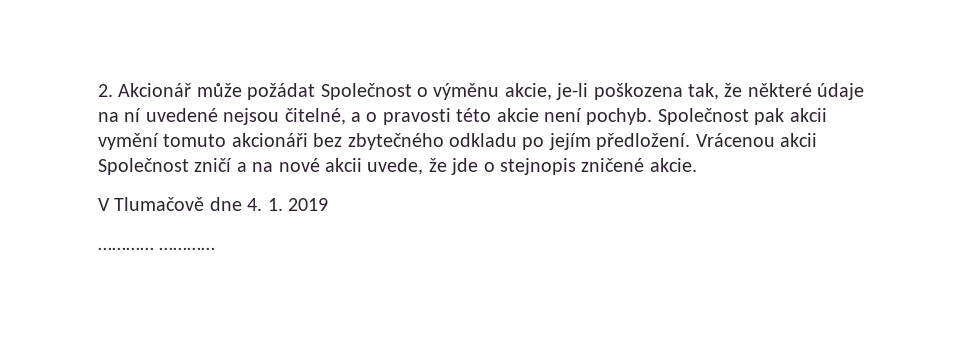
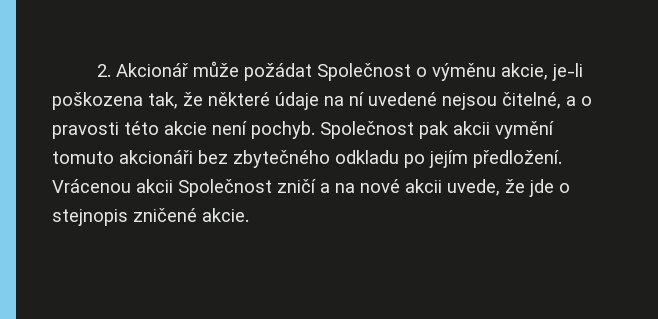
[98,197,328,211] [98,247,216,250] // V Tlumačově dne 4. 1. 2019 // ………… ………… -> (249, 215) none

